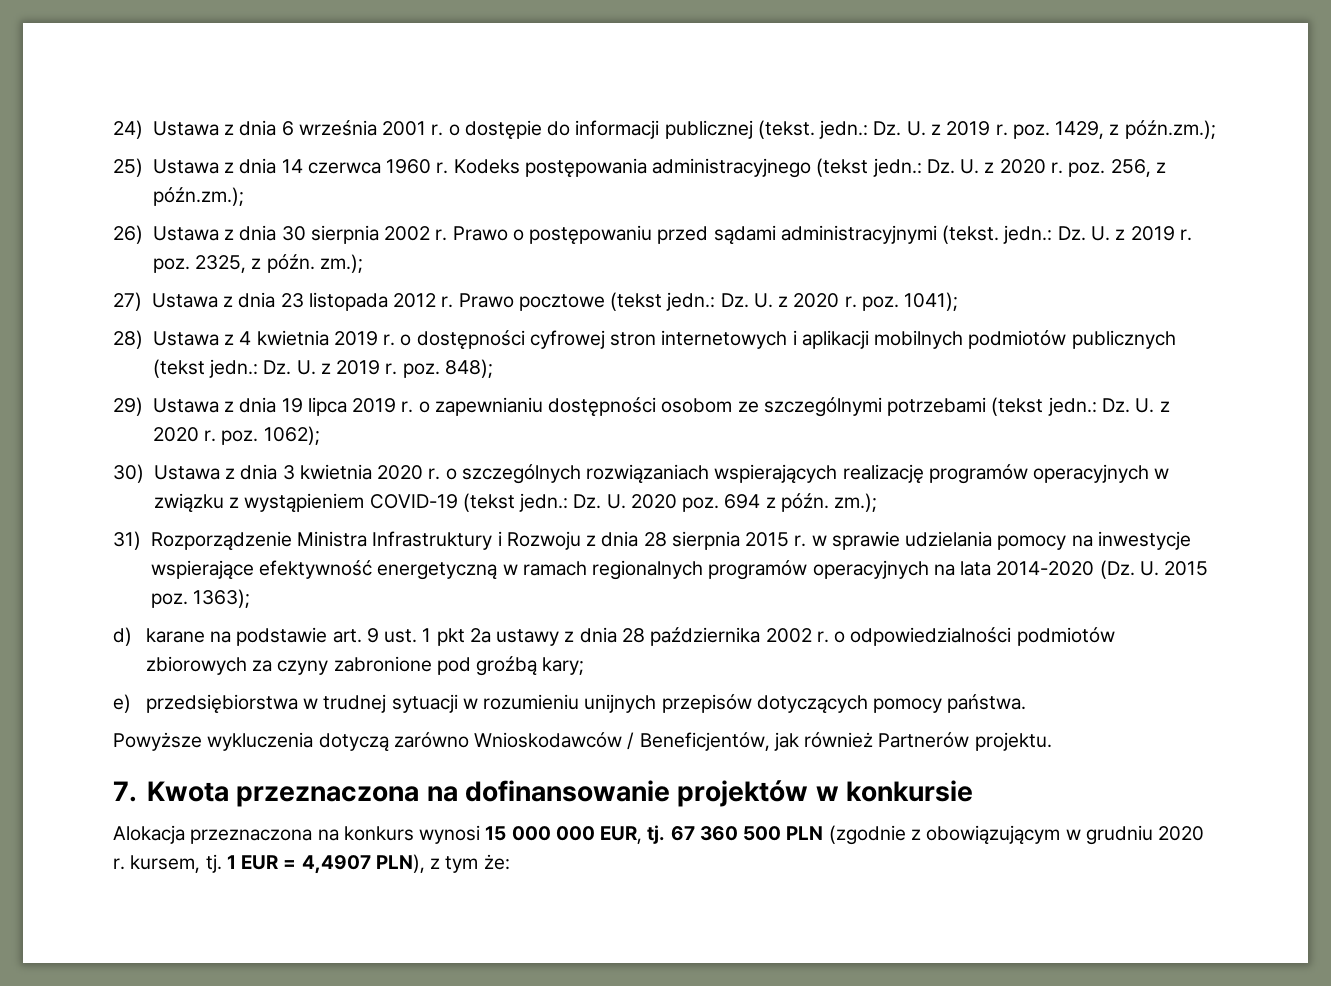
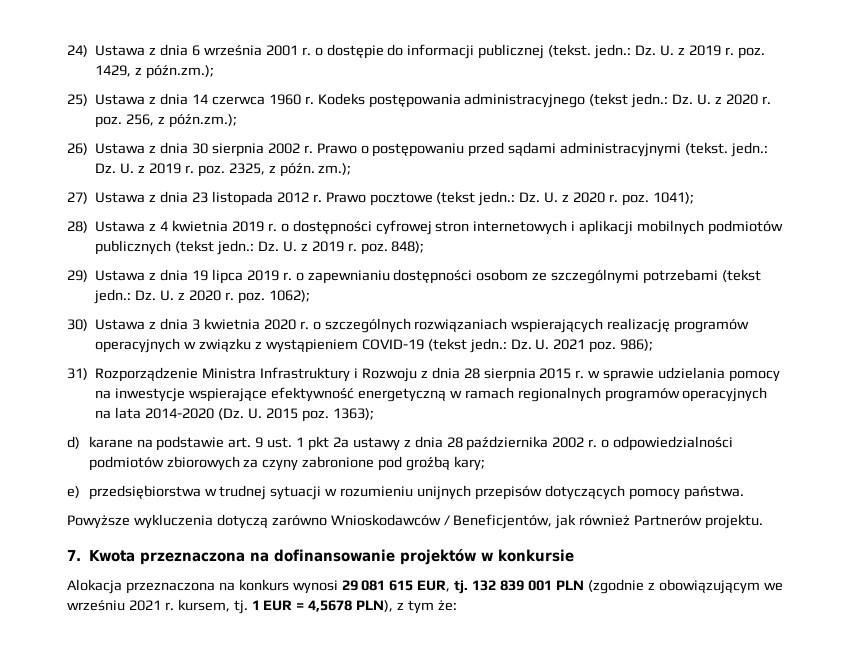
[630,493,878,512] 2020 poz. 694 z późn. zm.); -> [553,339,654,353] 2021 poz. 986);
[485,825,782,844] 15 000 000 EUR, tj. 67 360 500 -> [341,580,552,594] 29 081 615 EUR, tj. 132 839 001
[1065,825,1205,845] w grudniu 2020 -> [763,582,783,591] [67,600,161,611] we wrześniu 2021
[301,855,371,874] 4,4907 -> [308,600,353,612] 4,5678

